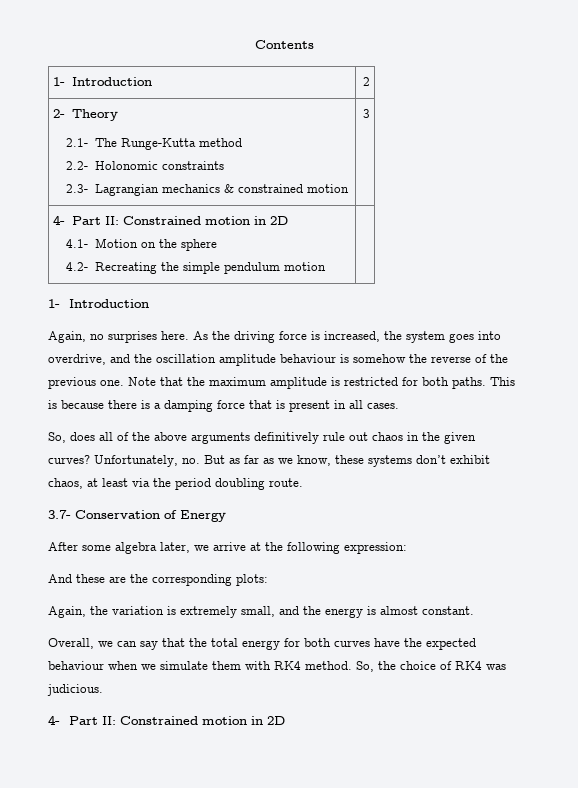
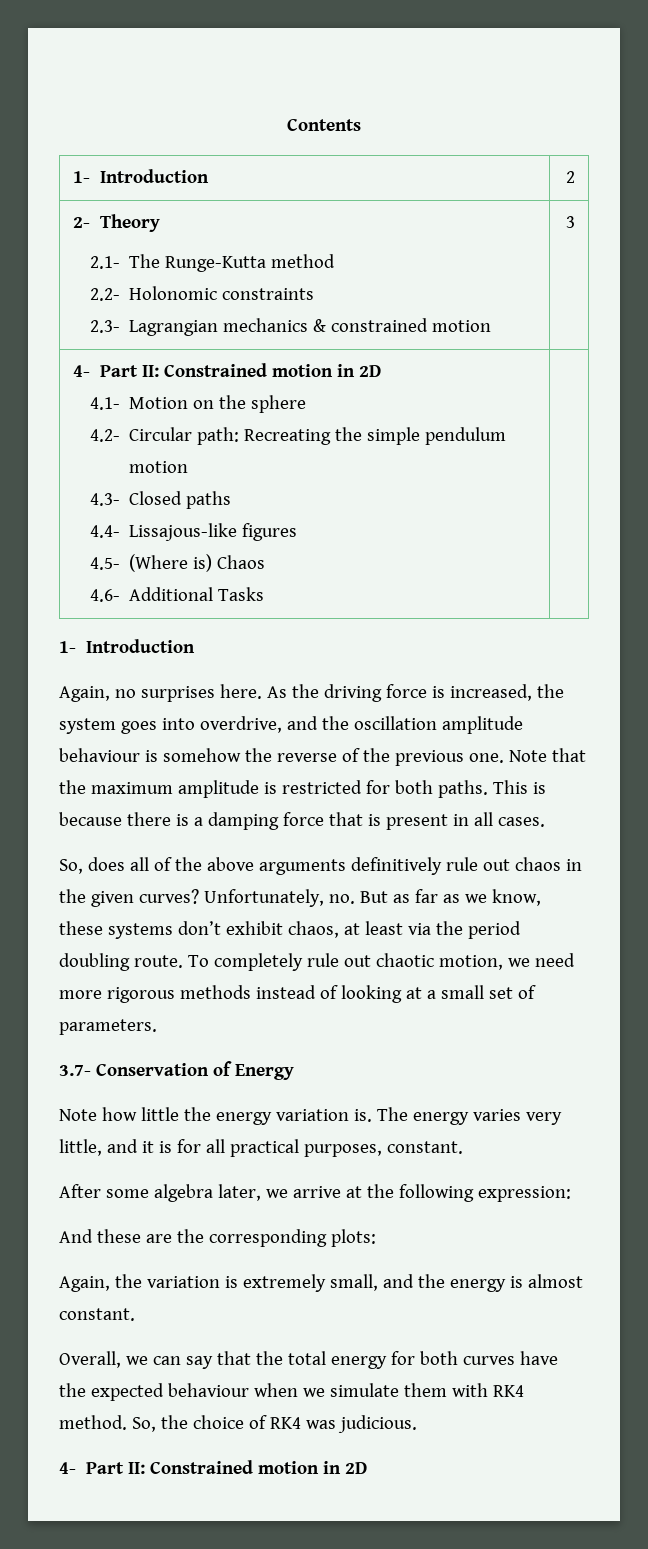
(89, 266) none -> [128,427,239,445] Circular path:
(326, 266) none -> [89,491,231,509] [89,523,297,541] [89,554,265,572] [89,587,264,602] // 4.3- Closed paths // 4.4- Lissajous-like figures // 4.5- (Where is) Chaos // 4.6- Additional Tasks
[48,510,226,522] // 3.7- Conservation of Energy -> [187,953,575,971] [59,985,536,1003] [59,1019,157,1035] [59,1061,294,1080] [59,1107,562,1125] [59,1139,463,1157] To completely rule out chaotic motion, we need more rigorous methods instead of looking at a small set of parameters. // 3.7- Conservation of Energy // Note how little the energy variation is. The energy varies very little, and it is for all practical purposes, constant.

